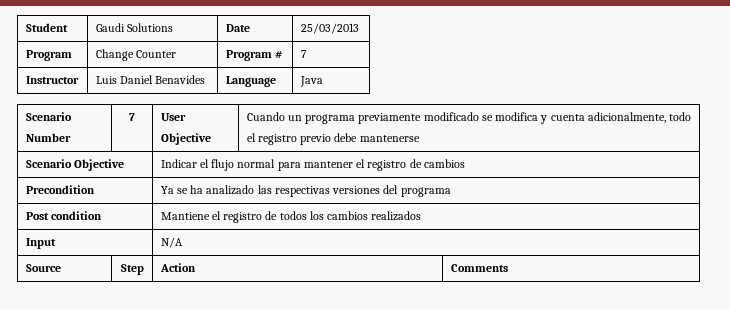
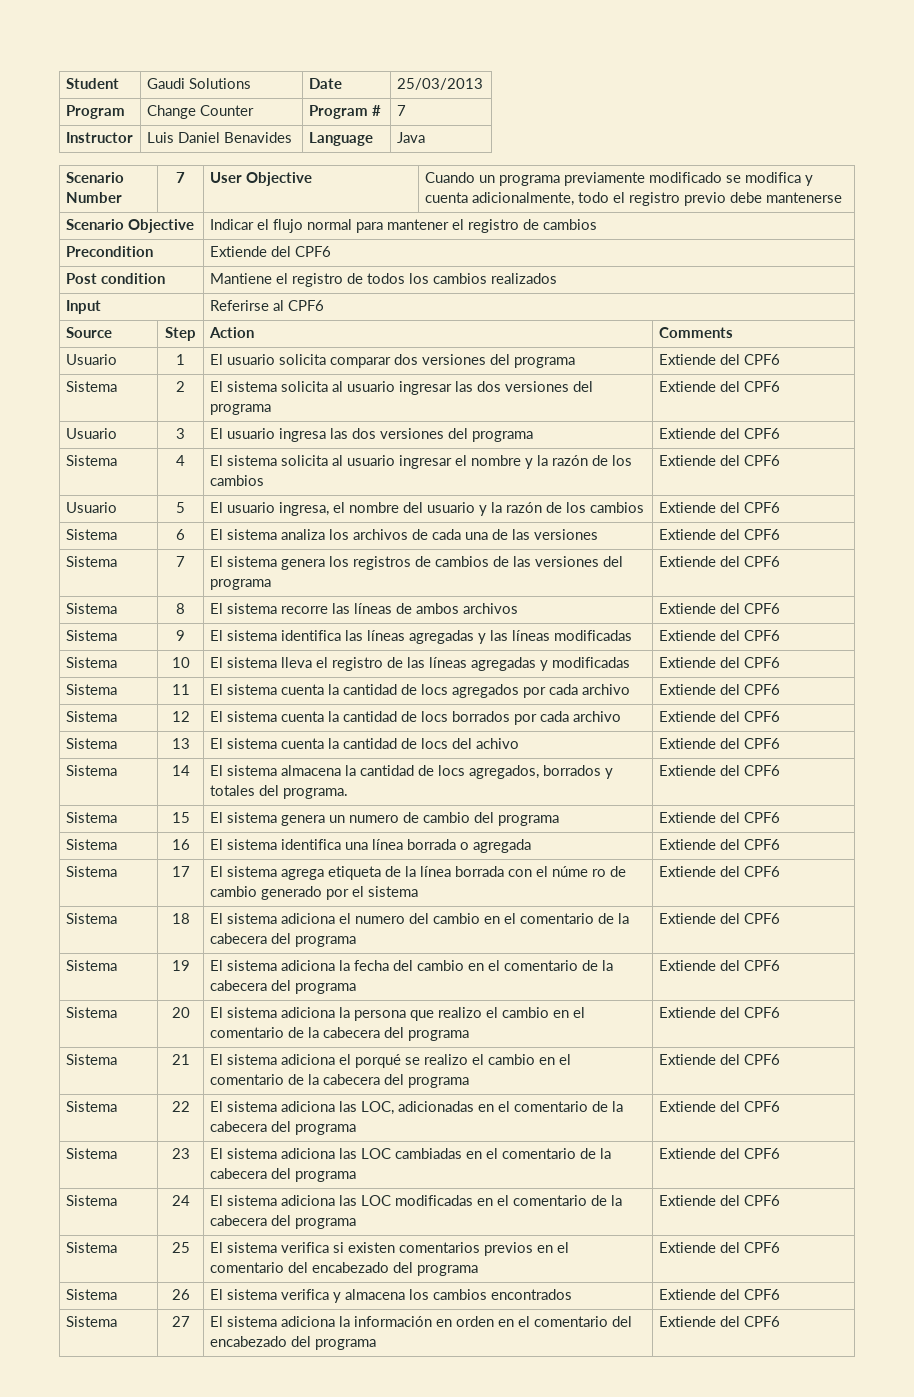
[160,185,451,197] Ya se ha analizado las respectivas versiones del programa -> [209,246,331,257] Extiende del CPF6
[160,237,183,248] N/A -> [209,300,324,311] Referirse al CPF6
(508, 268) none -> [65,354,117,365] [176,354,185,365] [209,354,575,368] [658,354,780,365] [65,381,117,392] [176,381,185,392] [209,381,593,395] [209,404,271,415] [658,381,780,392] [65,428,117,439] [176,428,185,439] [209,428,533,442] [658,428,780,439] [65,455,117,466] [176,455,185,466] [209,455,632,469] [209,475,264,486] [658,455,780,466] [65,502,117,513] [176,502,185,513] [209,502,644,516] [658,502,780,513] [65,529,117,540] [176,529,185,540] [209,529,598,540] [658,529,780,540] [65,556,117,567] [176,556,185,567] [209,556,623,570] [209,579,271,590] [658,556,780,567] [65,603,117,614] [176,603,185,614] [209,603,518,614] [658,603,780,614] [65,630,117,641] [176,630,185,641] [209,630,632,644] [658,630,780,641] [65,657,117,668] [171,657,190,668] [209,657,630,671] [658,657,780,668] [65,684,117,695] [171,684,190,695] [209,684,630,698] [658,684,780,695] [65,711,117,722] [171,711,190,722] [209,711,621,725] [658,711,780,722] [65,738,117,749] [171,738,190,749] [209,738,519,749] [658,738,780,749] [65,765,117,776] [171,765,190,776] [209,765,613,779] [209,785,348,799] [658,765,780,776] [65,812,117,823] [171,812,190,823] [209,812,559,826] [658,812,780,823] [65,839,117,850] [171,839,190,850] [209,839,531,853] [658,839,780,850] [65,866,117,877] [171,866,190,877] [209,866,626,880] [209,886,418,900] [658,866,780,877] [65,913,117,924] [171,913,190,924] [209,913,629,924] [209,933,356,947] [658,913,780,924] [65,960,117,971] [171,960,190,971] [209,960,613,971] [209,980,356,994] [658,960,780,971] [65,1007,117,1018] [171,1007,190,1018] [209,1007,585,1021] [209,1027,469,1041] [658,1007,780,1018] [65,1054,117,1065] [171,1054,190,1065] [209,1054,571,1068] [209,1074,469,1088] [658,1054,780,1065] [65,1101,117,1112] [171,1101,190,1112] [209,1101,623,1115] [209,1121,356,1135] [658,1101,780,1112] [65,1148,117,1159] [171,1148,190,1159] [209,1148,611,1159] [209,1168,356,1182] [658,1148,780,1159] [65,1195,117,1206] [171,1195,190,1206] [209,1195,622,1206] [209,1215,356,1229] [658,1195,780,1206] [65,1242,117,1253] [171,1242,190,1253] [209,1242,569,1256] [209,1262,478,1276] [658,1242,780,1253] [65,1289,117,1300] [171,1289,190,1300] [209,1289,572,1303] [658,1289,780,1300] [65,1316,117,1327] [171,1316,190,1327] [209,1316,632,1327] [209,1336,376,1350] [658,1316,780,1327] // Usuario | 1 | El usuario solicita comparar dos versiones del programa | Extiende del CPF6 // Sistema | 2 | El sistema solicita al usuario ingresar las dos versiones del programa | Extiende del CPF6 // Usuario | 3 | El usuario ingresa las dos versiones del programa | Extiende del CPF6 // Sistema | 4 | El sistema solicita al usuario ingresar el nombre y la razón de los cambios | Extiende del CPF6 // Usuario | 5 | El usuario ingresa, el nombre del usuario y la razón de los cambios | Extiende del CPF6 // Sistema | 6 | El sistema analiza los archivos de cada una de las versiones | Extiende del CPF6 // Sistema | 7 | El sistema genera los registros de cambios de las versiones del programa | Extiende del CPF6 // Sistema | 8 | El sistema recorre las líneas de ambos archivos | Extiende del CPF6 // Sistema | 9 | El sistema identifica las líneas agregadas y las líneas modificadas | Extiende del CPF6 // Sistema | 10 | El sistema lleva el registro de las líneas agregadas y modificadas | Extiende del CPF6 // Sistema | 11 | El sistema cuenta la cantidad de locs agregados por cada archivo | Extiende del CPF6 // Sistema | 12 | El sistema cuenta la cantidad de locs borrados por cada archivo | Extiende del CPF6 // Sistema | 13 | El sistema cuenta la cantidad de locs del achivo | Extiende del CPF6 // Sistema | 14 | El sistema almacena la cantidad de locs agregados, borrados y totales del programa. | Extiende del CPF6 // Sistema | 15 | El sistema genera un numero de cambio del programa | Extiende del CPF6 // Sistema | 16 | El sistema identifica una línea borrada o agregada | Extiende del CPF6 // Sistema | 17 | El sistema agrega etiqueta de la línea borrada con el núme ro de cambio generado por el sistema | Extiende del CPF6 // Sistema | 18 | El sistema adiciona el numero del cambio en el comentario de la cabecera del programa | Extiende del CPF6 // Sistema | 19 | El sistema adiciona la fecha del cambio en el comentario de la cabecera del programa | Extiende del CPF6 // Sistema | 20 | El sistema adiciona la persona que realizo el cambio en el comentario de la cabecera del programa | Extiende del CPF6 // Sistema | 21 | El sistema adiciona el porqué se realizo el cambio en el comentario de la cabecera del programa | Extiende del CPF6 // Sistema | 22 | El sistema adiciona las LOC, adicionadas en el comentario de la cabecera del programa | Extiende del CPF6 // Sistema | 23 | El sistema adiciona las LOC cambiadas en el comentario de la cabecera del programa | Extiende del CPF6 // Sistema | 24 | El sistema adiciona las LOC modificadas en el comentario de la cabecera del programa | Extiende del CPF6 // Sistema | 25 | El sistema verifica si existen comentarios previos en el comentario del encabezado del programa | Extiende del CPF6 // Sistema | 26 | El sistema verifica y almacena los cambios encontrados | Extiende del CPF6 // Sistema | 27 | El sistema adiciona la información en orden en el comentario del encabezado del programa | Extiende del CPF6

